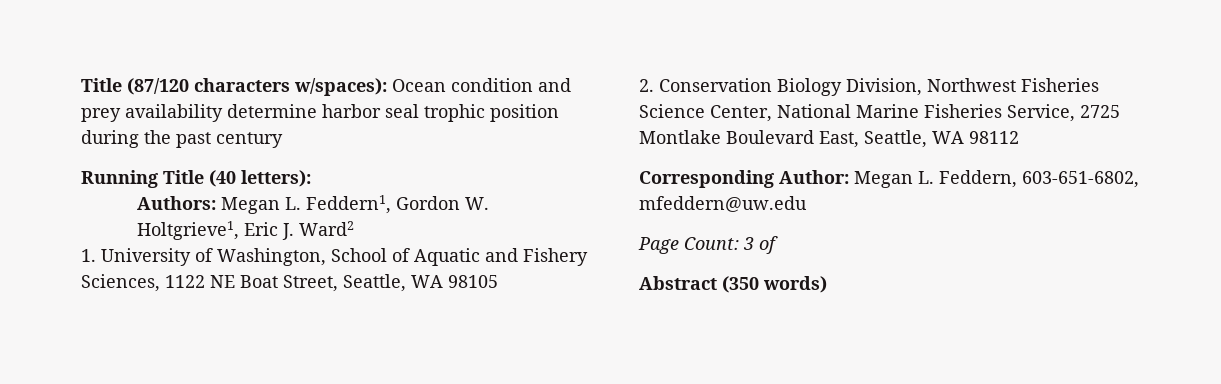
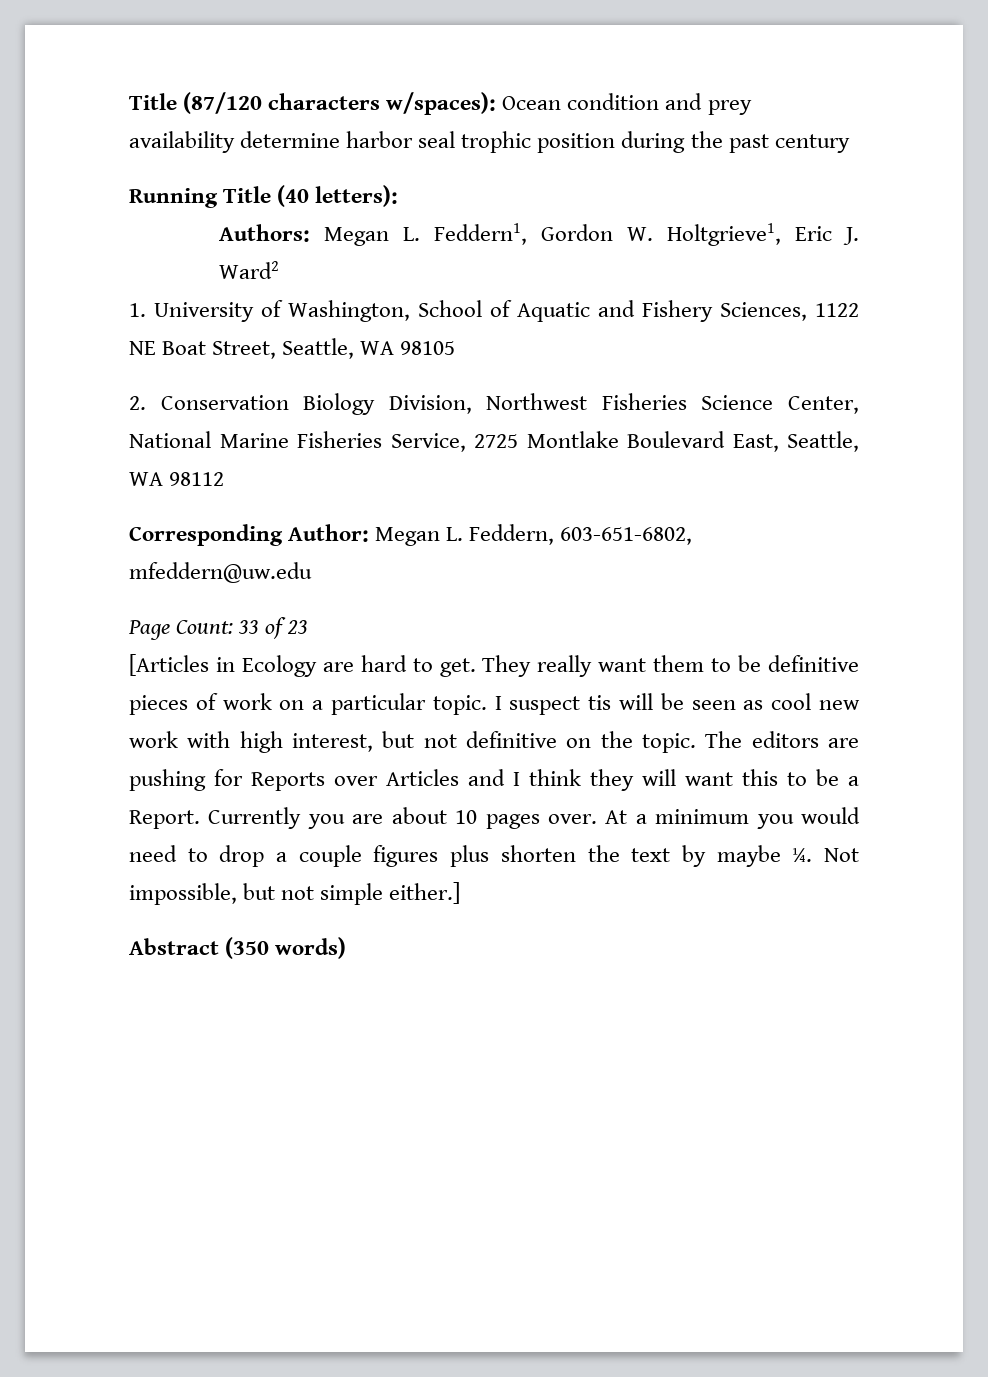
[743,236,778,254] 3 of -> [238,617,309,639] [129,654,859,677] [129,693,860,715] [129,731,860,753] [129,769,859,791] [129,807,860,829] [129,845,860,867] [129,882,461,905] 33 of 23 // [Articles in Ecology are hard to get. They really want them to be definitive pieces of work on a particular topic. I suspect tis will be seen as cool new work with high interest, but not definitive on the topic. The editors are pushing for Reports over Articles and I think they will want this to be a Report. Currently you are about 10 pages over. At a minimum you would need to drop a couple figures plus shorten the text by maybe ¼. Not impossible, but not simple either.]

